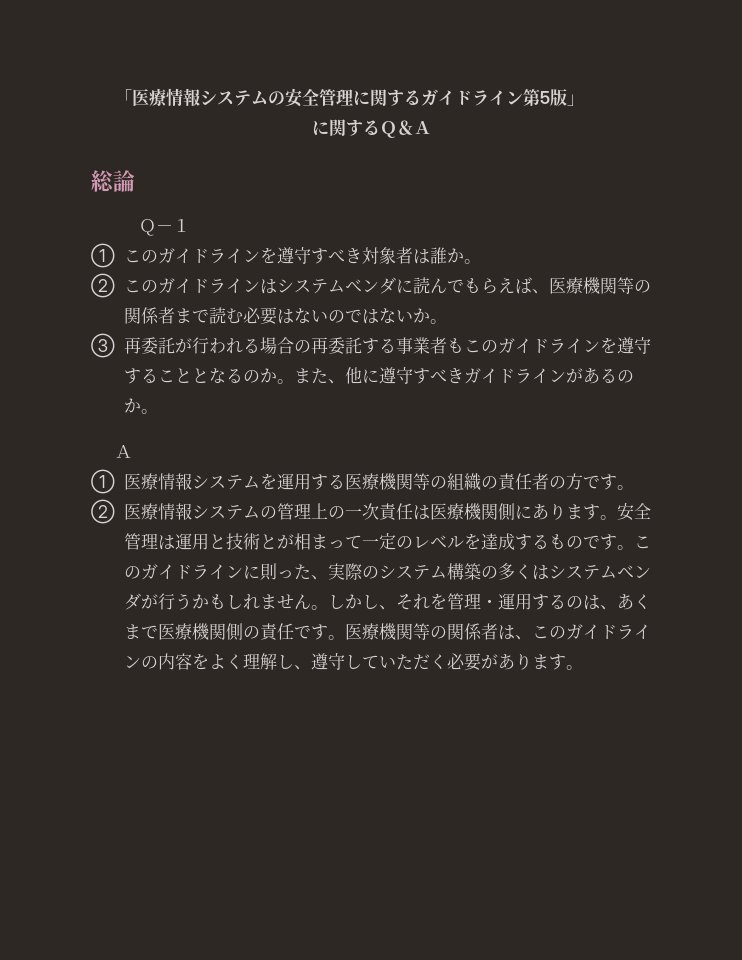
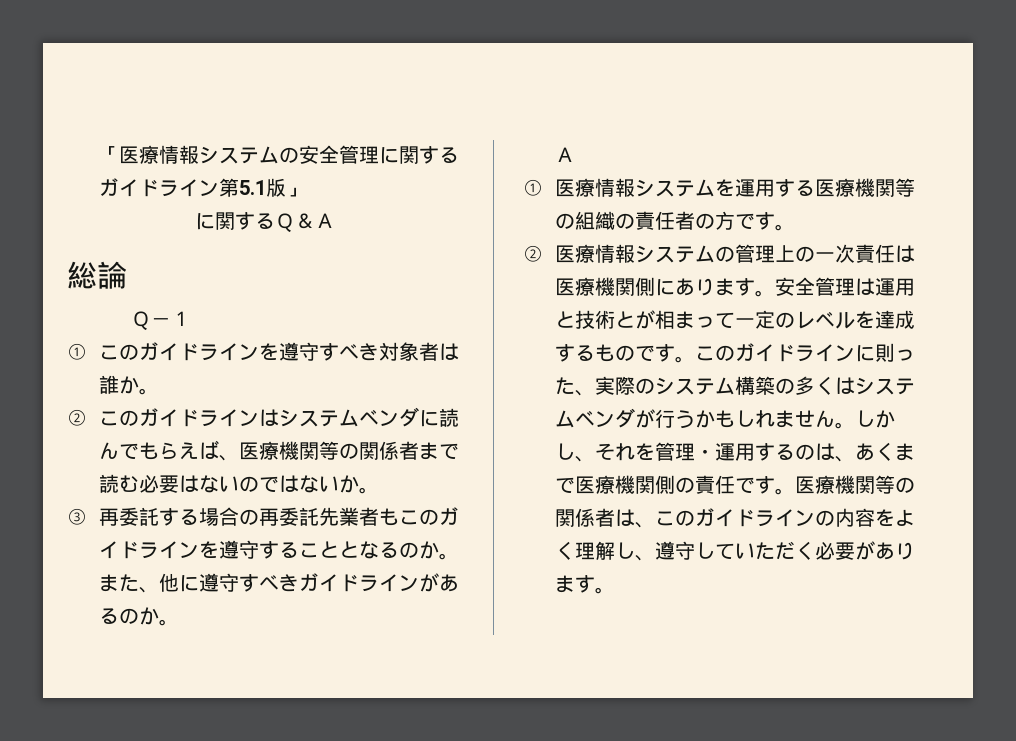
[540,91,551,104] 5 -> [239,180,267,195] 5.1
[174,337,243,354] が行われ -> [159,508,180,526] す
[361,337,413,354] する事 -> [319,507,340,526] 先

